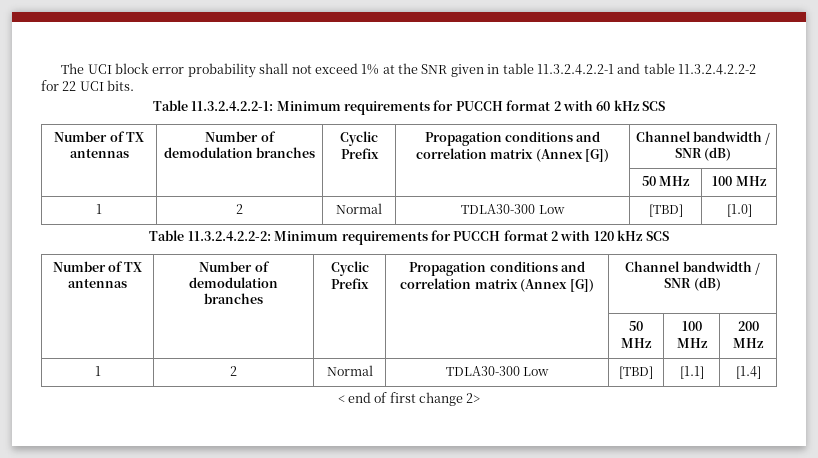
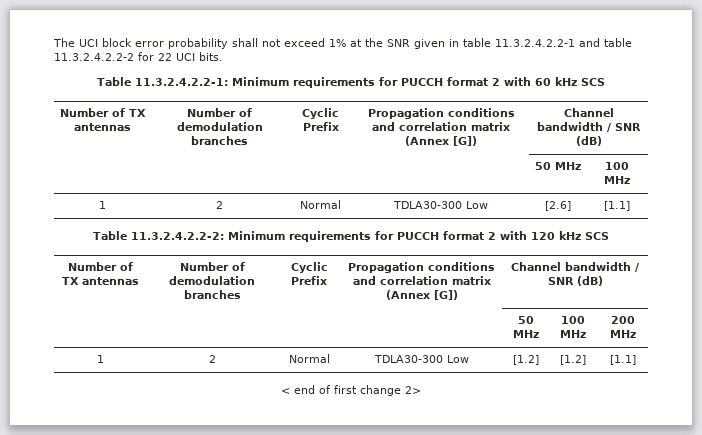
[648,204,683,217] [726,204,752,217] [TBD] | [1.0] -> [545,201,571,211] [604,201,630,211] [2.6] | [1.1]
[619,366,653,379] [679,366,704,379] [735,366,761,379] [TBD] | [1.1] | [1.4] -> [512,355,539,365] [560,355,586,365] [609,355,636,365] [1.2] | [1.2] | [1.1]

